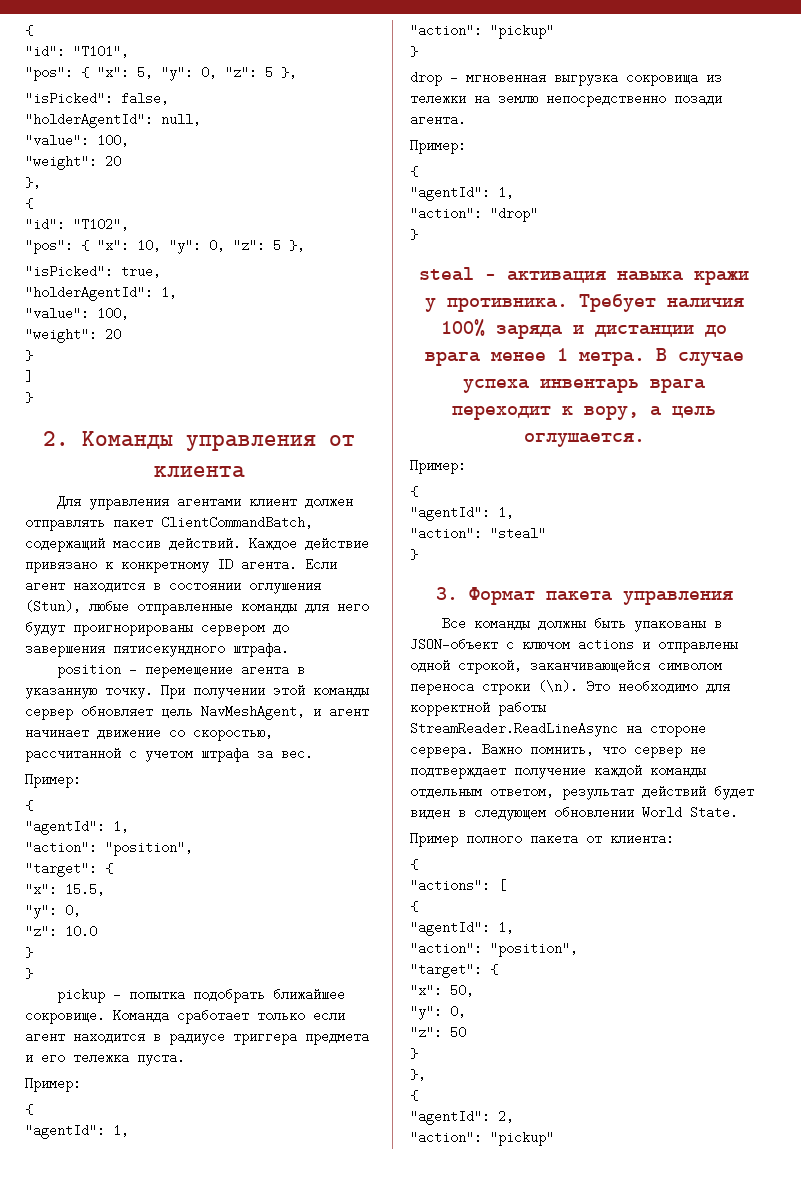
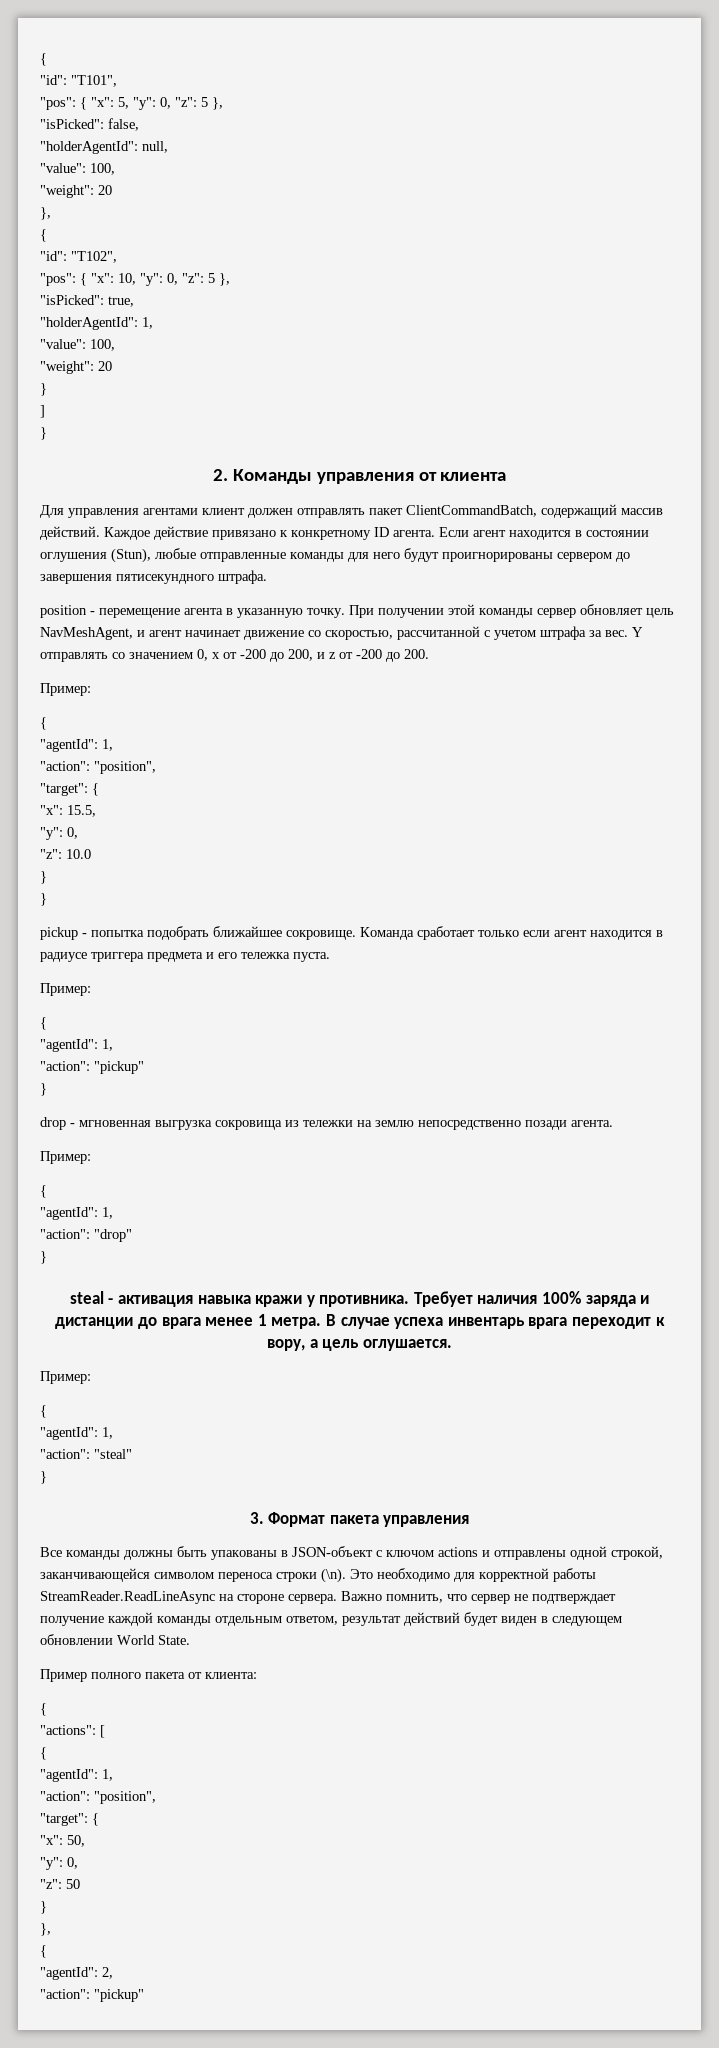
(313, 753) none -> [632,627,643,637] [40,649,429,662] Y отправлять со значением 0, x от -200 до 200, и z от -200 до 200.

